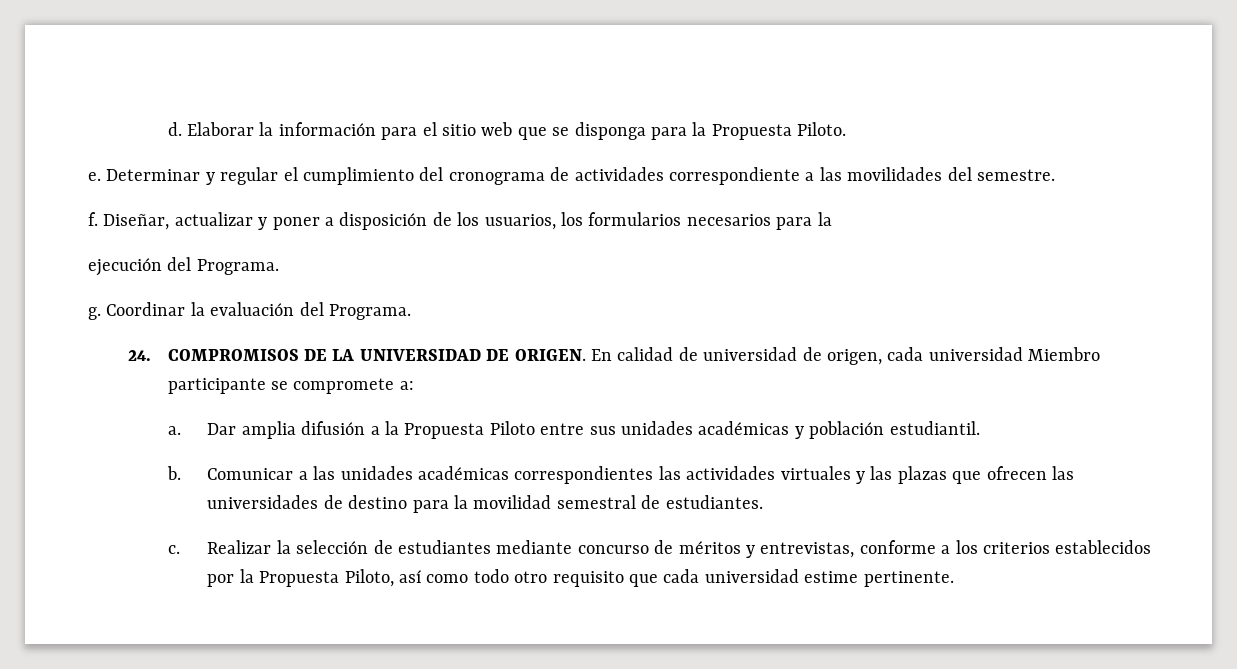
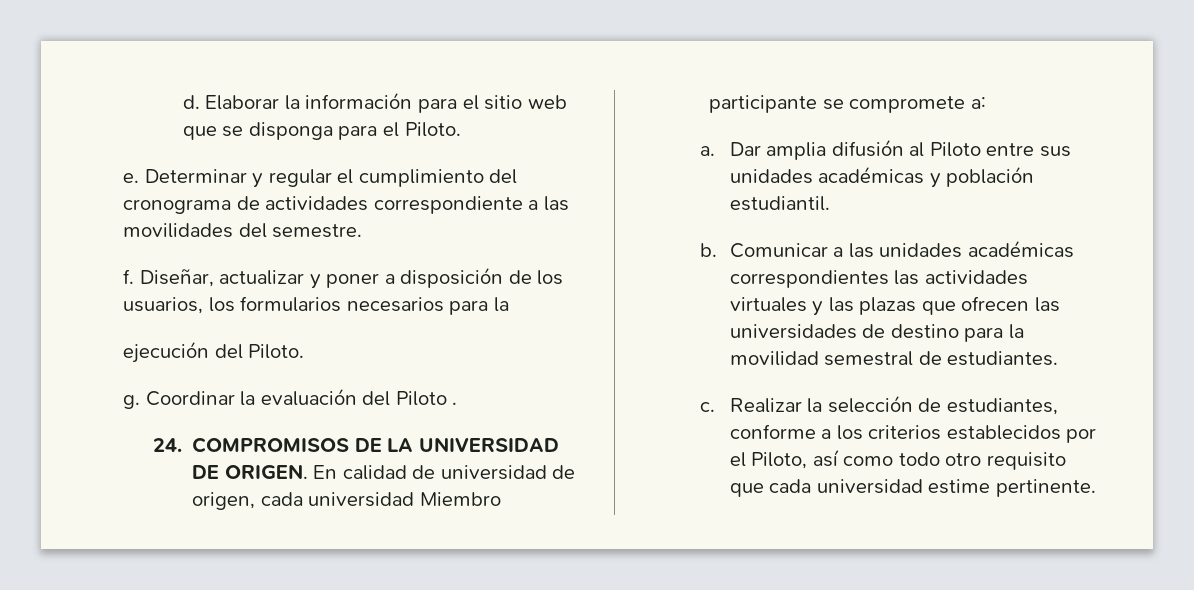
[692,122,792,140] la Propuesta -> [382,122,399,137] el
[196,259,279,275] Programa. -> [248,344,305,359] Piloto.
[329,304,411,320] Programa. -> [395,391,458,406] Piloto .
[370,421,485,439] a la Propuesta -> [909,142,925,157] al
[397,540,855,558] estudiantes mediante concurso de méritos y entrevistas, -> [946,398,1058,415] estudiantes,
[239,569,340,587] la Propuesta -> [729,452,746,467] el

